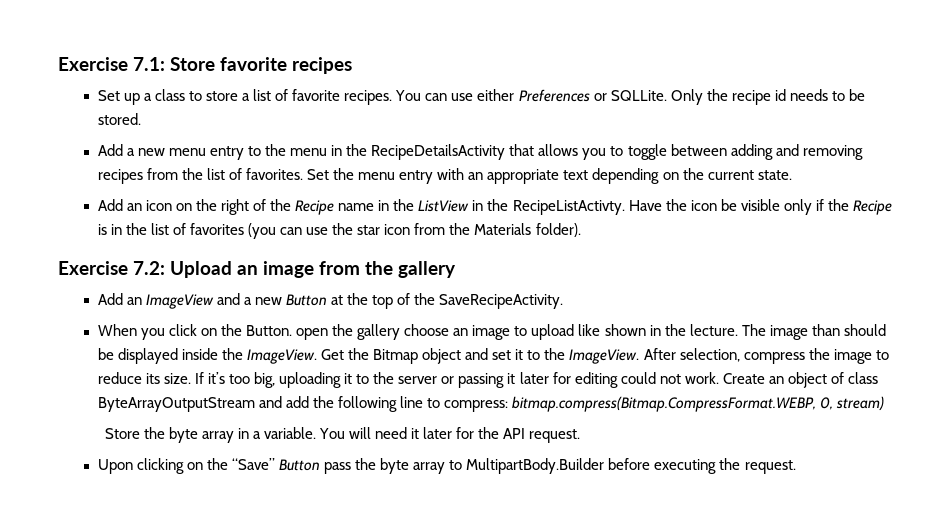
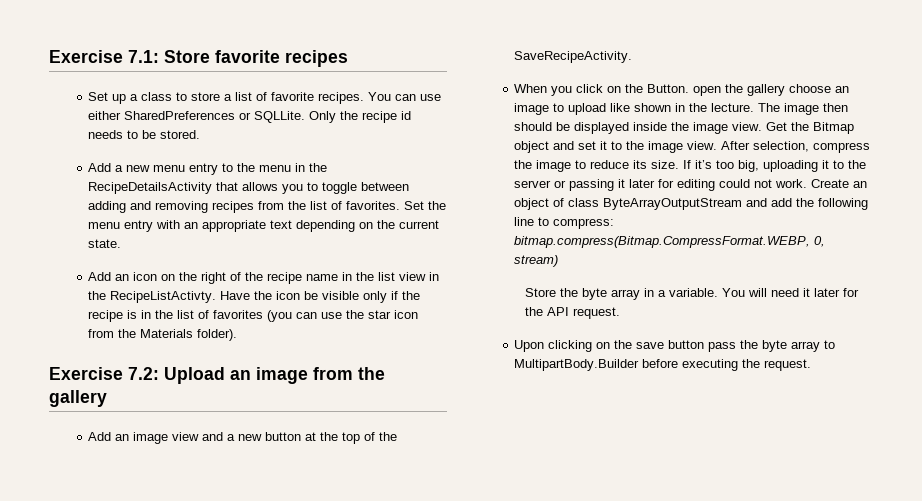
[518,89,590,102] Preferences -> [124,111,236,120] SharedPreferences
[295,200,335,215] Recipe -> [267,272,303,284] recipe
[418,200,470,212] ListView -> [378,272,427,281] list view
[852,200,892,215] Recipe -> [88,310,124,322] recipe
[145,294,214,309] ImageView -> [133,432,200,444] image view
[286,294,328,306] Button -> [265,432,302,441] button
[811,324,840,336] than -> [823,103,849,112] then
[246,349,317,364] ImageView. -> [693,122,763,134] image view.
[569,349,640,364] ImageView. -> [648,141,718,153] image view.
[231,458,321,471] “Save” Button -> [636,340,705,349] save button

